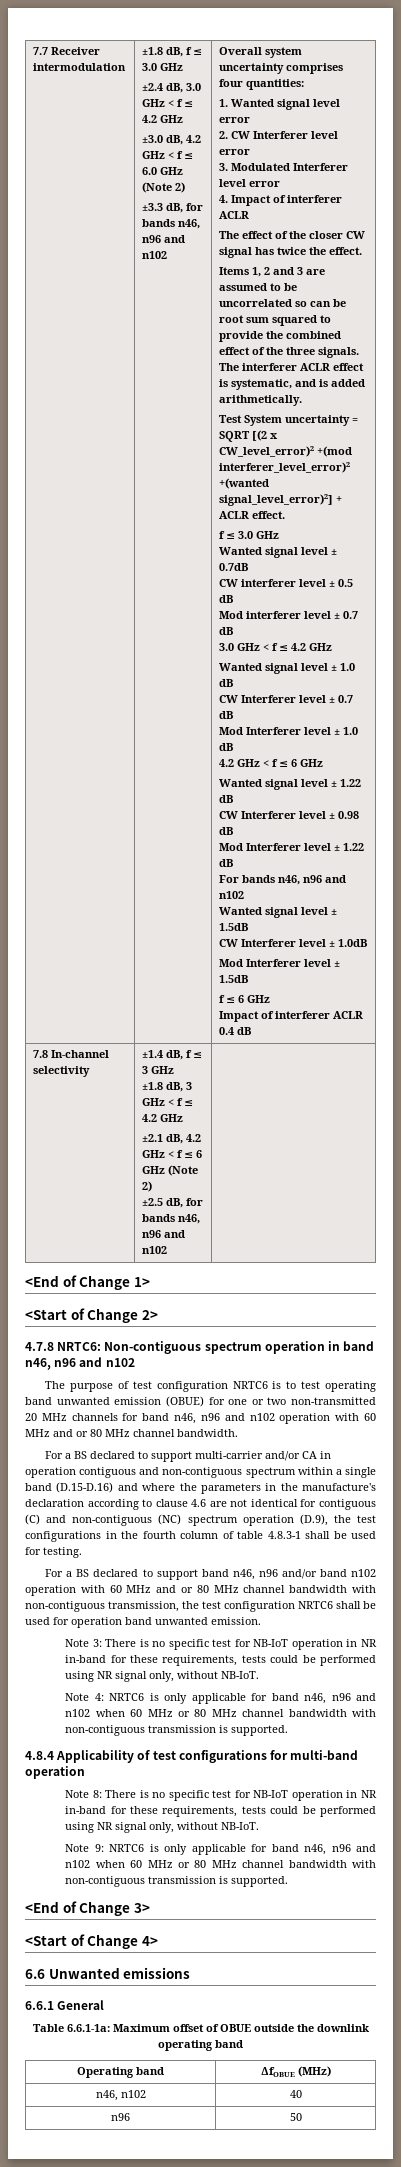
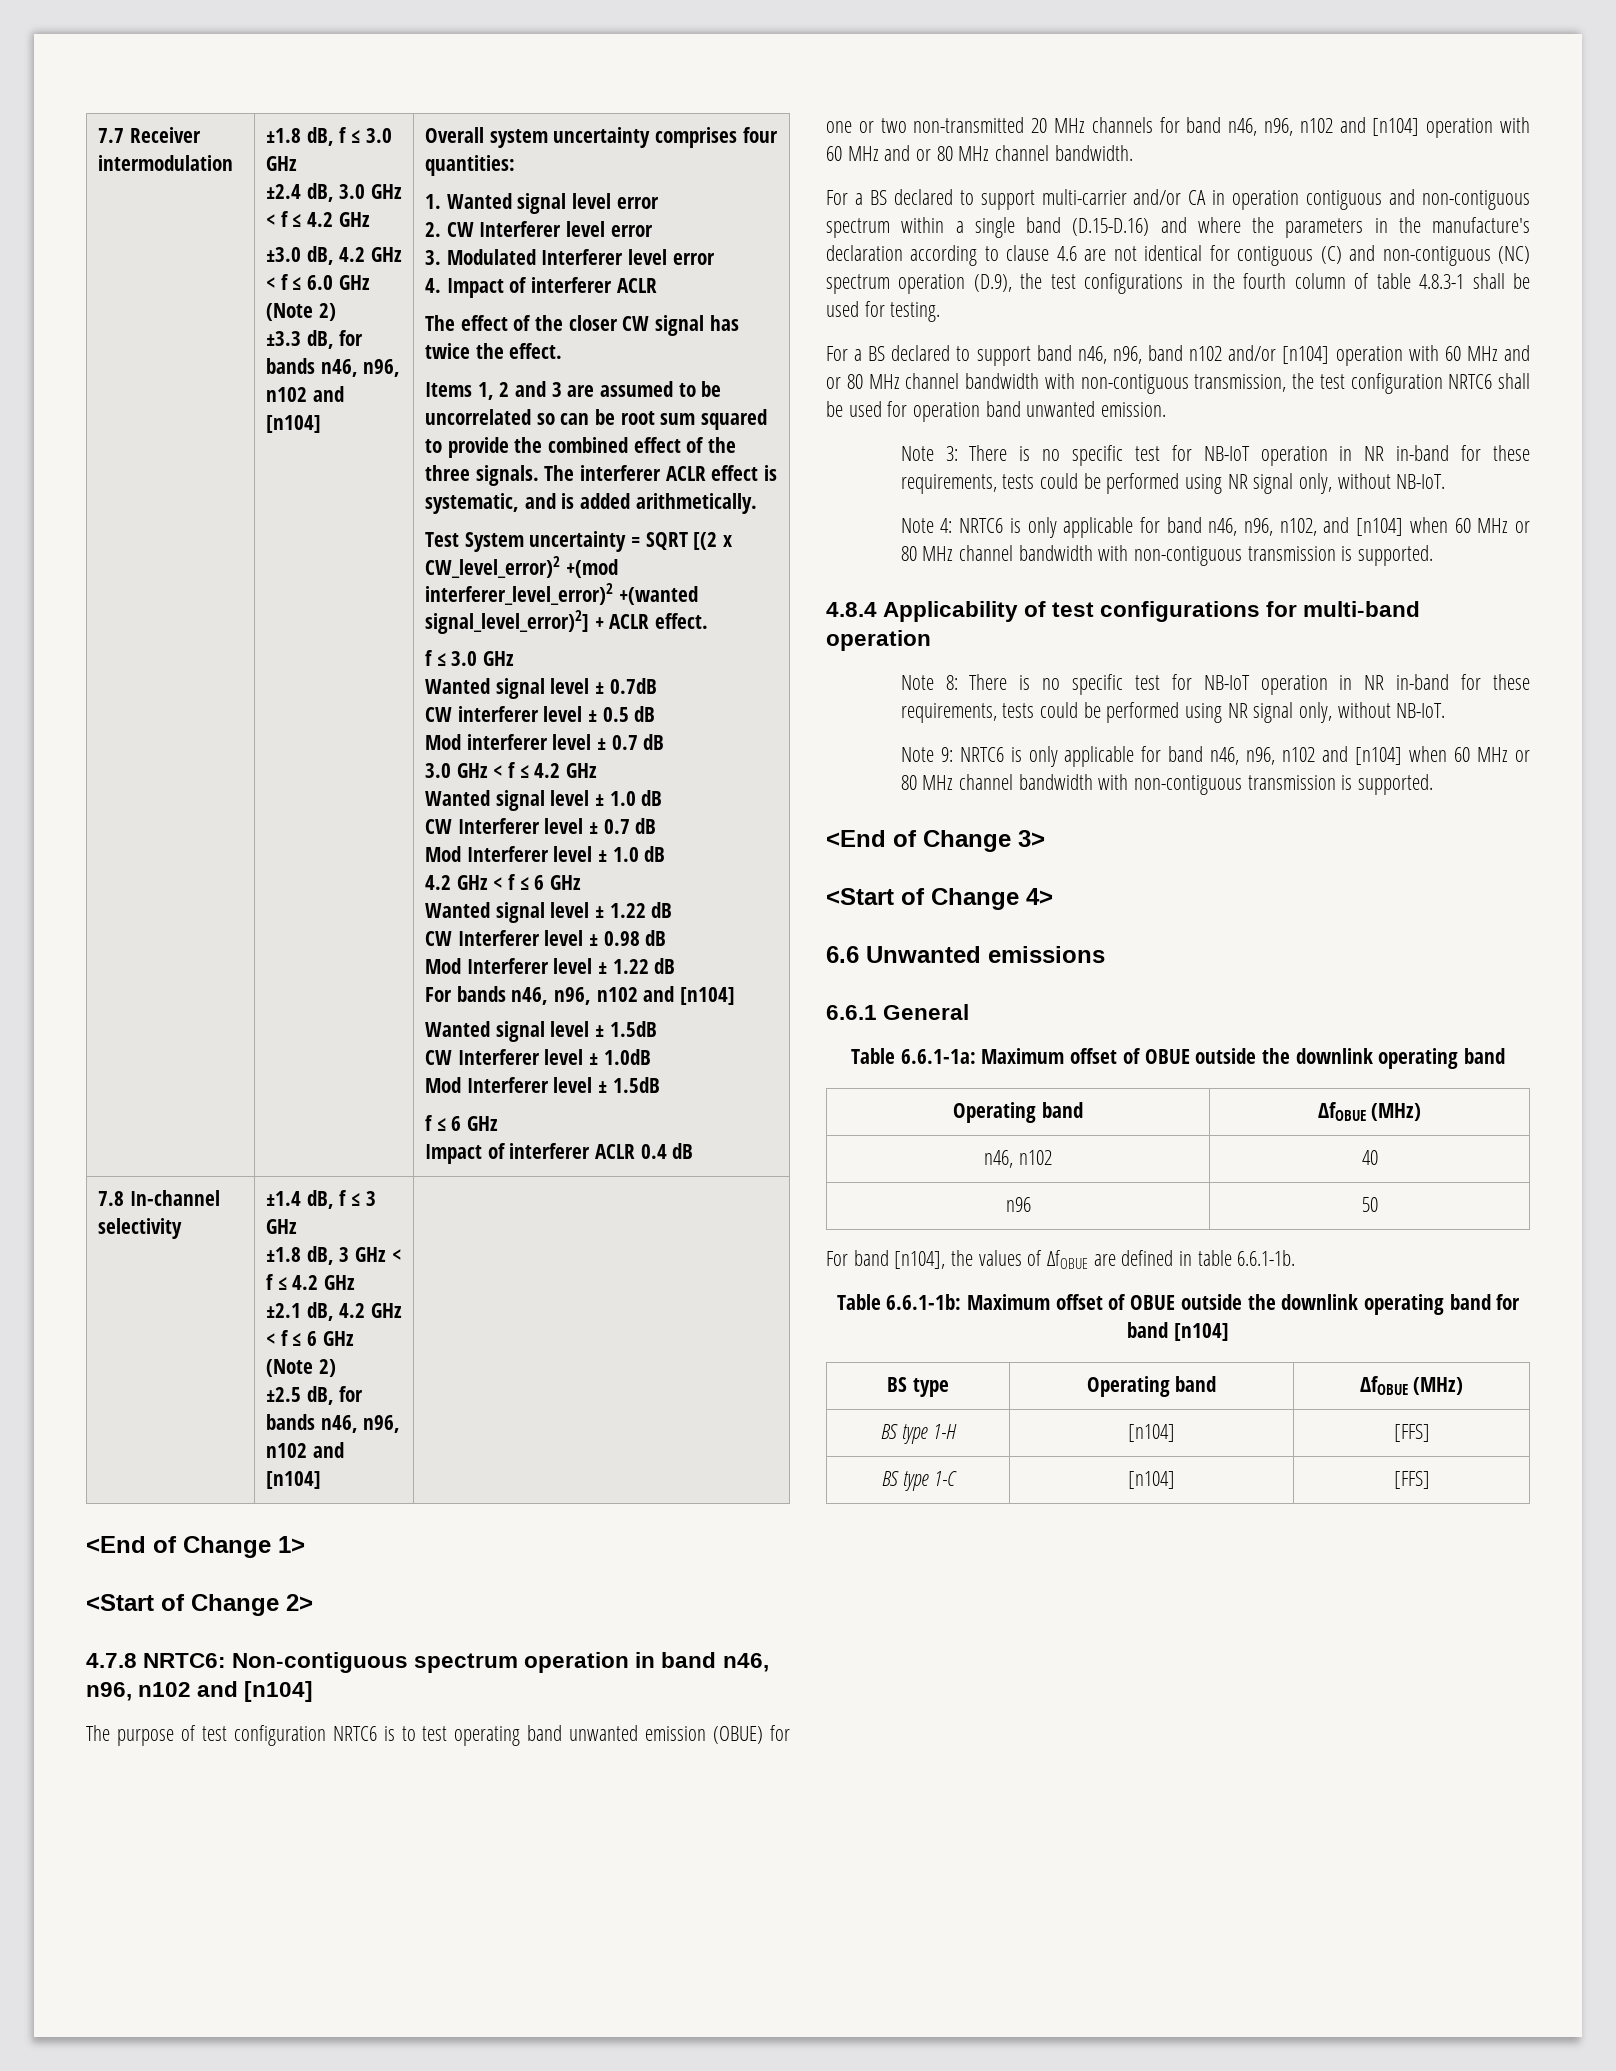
[141,235,185,243] [141,251,167,259] n96 and n102 -> [363,359,401,377] [265,386,344,402] [265,415,321,433] n96, n102 and [n104]
[302,875,346,883] [218,891,244,899] n96 and n102 -> [553,986,735,1005] n96, n102 and [n104]
[141,1230,185,1238] [141,1246,167,1254] n96 and n102 -> [363,1415,401,1433] [265,1442,344,1458] [265,1471,321,1489] n96, n102 and [n104]
[54,1357,135,1367] n96 and n102 -> [86,1681,314,1702] n96, n102 and [n104]
[200,1413,275,1421] n96 and n102 -> [1264,117,1420,136] n96, n102 and [n104]
[258,1569,376,1579] n96 and/or band n102 -> [1112,345,1330,364] n96, band n102 and/or [n104]
[331,1693,377,1701] [65,1709,91,1717] n96 and n102 -> [1244,517,1404,536] n96, n102, and [n104]
[331,1844,377,1852] [65,1860,91,1868] n96 and n102 -> [1246,746,1403,765] n96, n102 and [n104]
(302, 2117) none -> [826,1250,1296,1269] [836,1294,1521,1315] [1127,1322,1229,1341] [887,1377,949,1397] [1086,1376,1217,1397] [1359,1376,1464,1395] [881,1424,957,1444] [1128,1424,1175,1442] [1393,1424,1430,1442] [882,1471,957,1491] [1128,1471,1175,1489] [1393,1471,1430,1489] // For band [n104], the values of ΔfOBUE are defined in table 6.6.1-1b. // Table 6.6.1-1b: Maximum offset of OBUE outside the downlink operating band for band [n104] // BS type | Operating band | ΔfOBUE (MHz) // BS type 1-H | [n104] | [FFS] // BS type 1-C | [n104] | [FFS]

